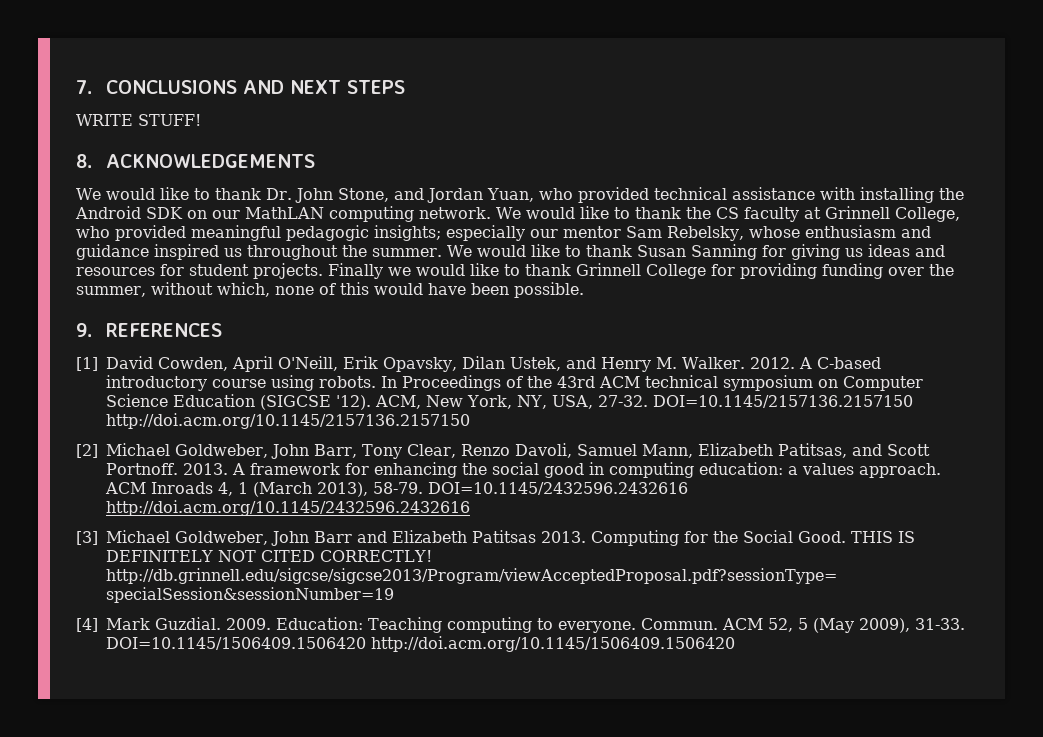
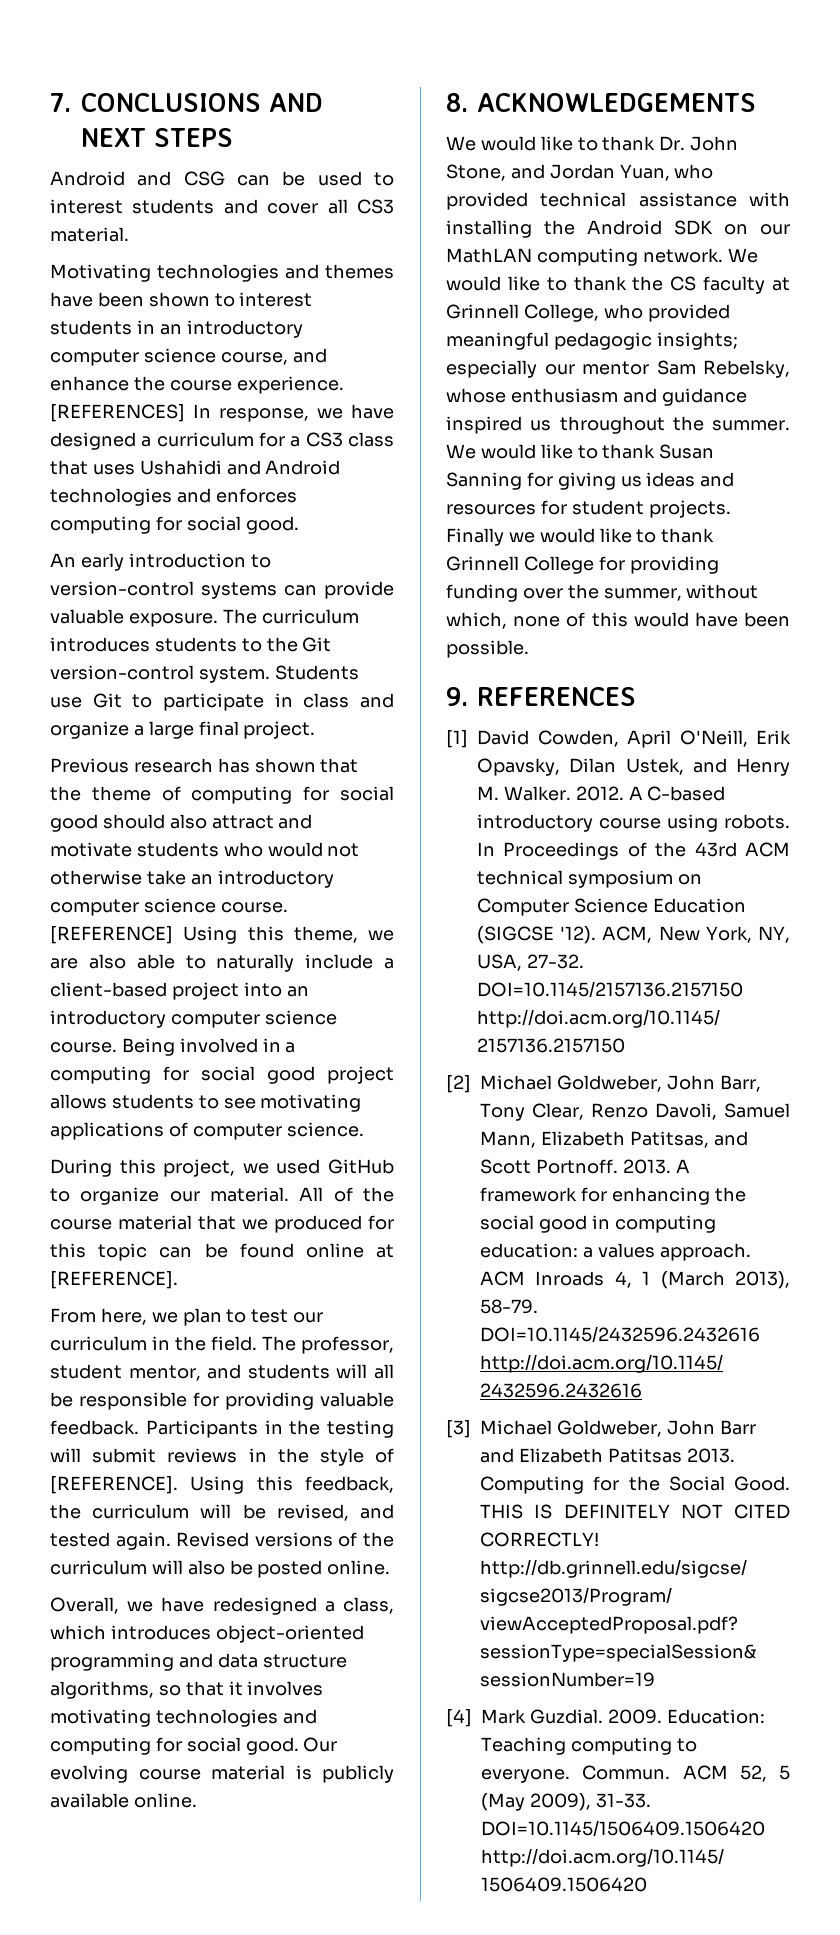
[76,114,201,126] WRITE STUFF! -> [50,171,394,186] [50,199,394,214] [50,227,129,242] [50,264,394,282] [50,292,313,307] [50,320,303,338] [50,348,327,366] [50,376,344,394] [50,404,394,422] [50,432,395,450] [50,460,341,475] [50,488,297,506] [50,516,299,534] [50,553,271,571] [50,581,394,599] [50,609,359,627] [50,637,332,652] [50,665,359,683] [50,693,395,711] [50,721,316,739] [50,758,359,773] [50,786,394,804] [50,814,313,832] [50,842,360,857] [50,870,334,888] [50,898,288,916] [50,926,394,944] [50,954,395,972] [50,982,309,1000] [50,1010,337,1028] [50,1038,296,1056] [50,1066,394,1084] [50,1094,362,1112] [50,1122,364,1140] [50,1159,394,1177] [50,1187,394,1205] [50,1215,394,1233] [50,1243,395,1261] [50,1271,178,1289] [50,1308,324,1326] [50,1336,394,1354] [50,1364,394,1381] [50,1392,394,1410] [50,1420,394,1438] [50,1448,395,1466] [50,1476,394,1494] [50,1504,394,1521] [50,1532,394,1550] [50,1560,391,1578] [50,1597,394,1615] [50,1625,364,1643] [50,1653,347,1671] [50,1681,324,1699] [50,1709,317,1727] [50,1737,338,1755] [50,1765,394,1783] [50,1793,197,1808] Android and CSG can be used to interest students and cover all CS3 material. // Motivating technologies and themes have been shown to interest students in an introductory computer science course, and enhance the course experience. [REFERENCES] In response, we have designed a curriculum for a CS3 class that uses Ushahidi and Android technologies and enforces computing for social good. // An early introduction to version-control systems can provide valuable exposure. The curriculum introduces students to the Git version-control system. Students use Git to participate in class and organize a large final project. // Previous research has shown that the theme of computing for social good should also attract and motivate students who would not otherwise take an introductory computer science course. [REFERENCE] Using this theme, we are also able to naturally include a client-based project into an introductory computer science course. Being involved in a computing for social good project allows students to see motivating applications of computer science. // During this project, we used GitHub to organize our material. All of the course material that we produced for this topic can be found online at [REFERENCE]. // From here, we plan to test our curriculum in the field. The professor, student mentor, and students will all be responsible for providing valuable feedback. Participants in the testing will submit reviews in the style of [REFERENCE]. Using this feedback, the curriculum will be revised, and tested again. Revised versions of the curriculum will also be posted online. // Overall, we have redesigned a class, which introduces object-oriented programming and data structure algorithms, so that it involves motivating technologies and computing for social good. Our evolving course material is publicly available online.

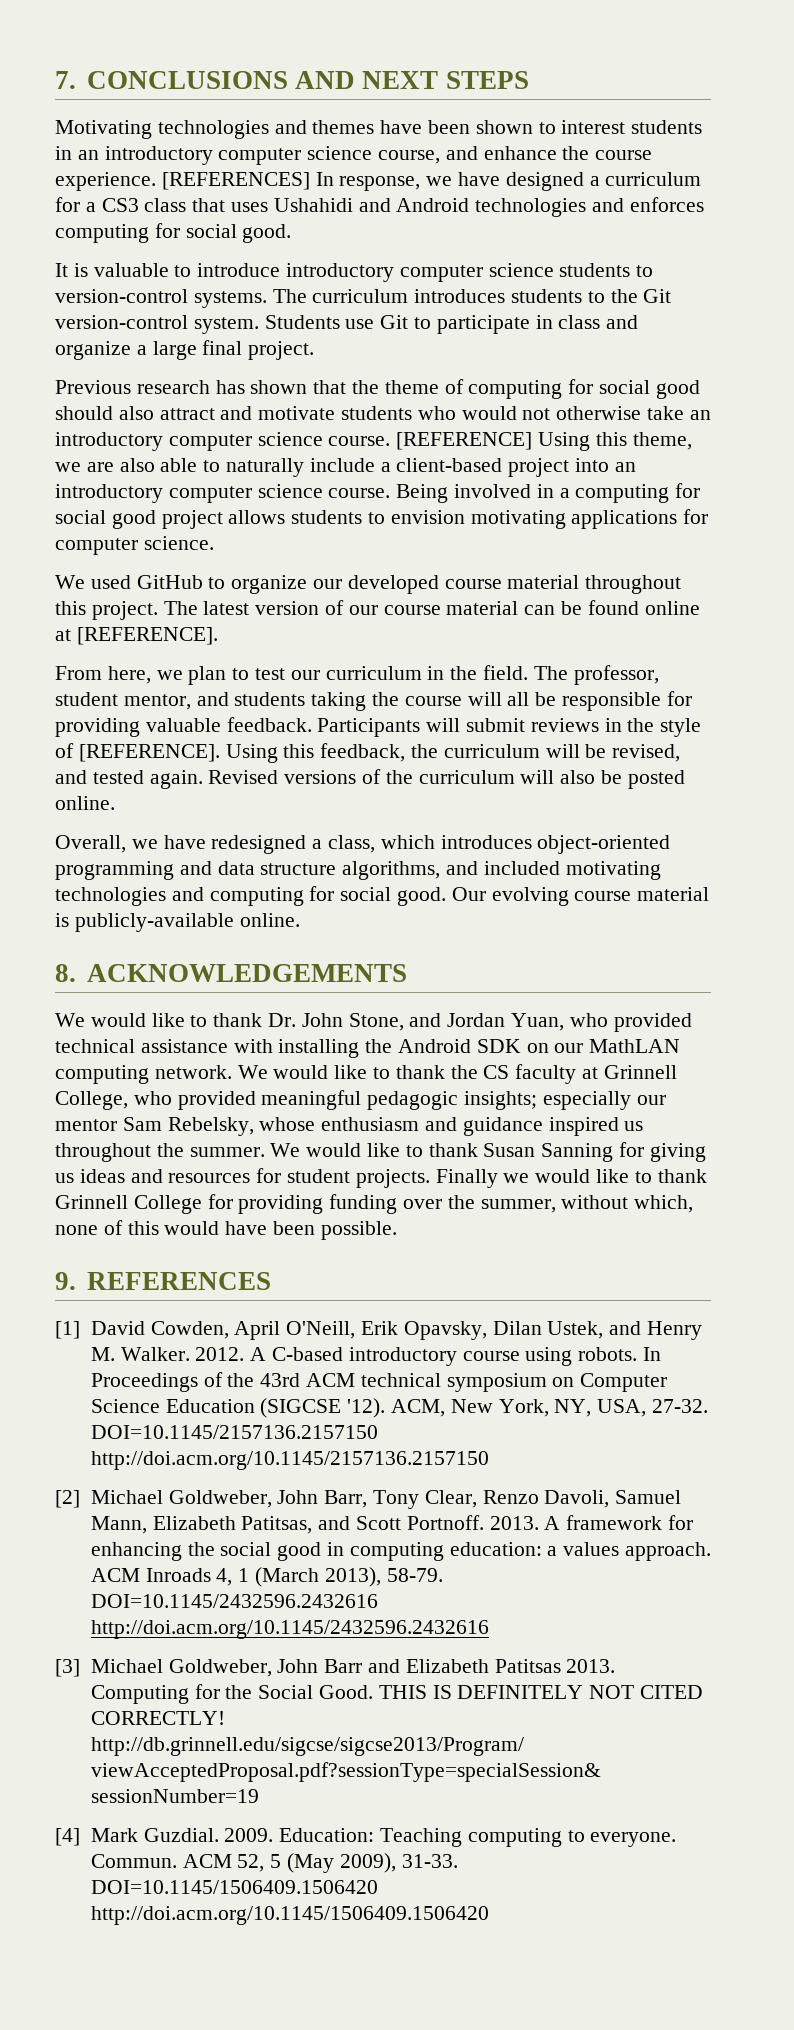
[50,171,394,186] [50,199,394,214] [50,227,129,242] // Android and CSG can be used to interest students and cover all CS3 material. -> (529, 80) none
[50,553,271,571] [50,581,394,599] [50,609,218,627] An early introduction to version-control systems can provide valuable exposure. -> [55,263,654,282] [55,289,267,308] It is valuable to introduce introductory computer science students to version-control systems.
[223,1098,256,1109] see -> [390,510,465,524] envision
[168,1122,188,1137] of -> [683,509,709,524] for
[50,1159,269,1177] During this project, we -> [55,575,85,589] We
[210,1187,394,1202] [50,1215,394,1233] [50,1243,148,1261] material. All of the course material that we produced for this topic -> [347,575,682,594] [55,600,519,620] developed course material throughout this project. The latest version of our course material
(330, 1371) none -> [311,692,462,711] taking the course
[264,1420,394,1438] in the testing -> (421, 727) none
[158,1681,324,1696] so that it involves -> [446,861,560,875] and included
[322,1765,394,1783] [50,1793,129,1808] publicly available -> [74,913,234,932] publicly-available

